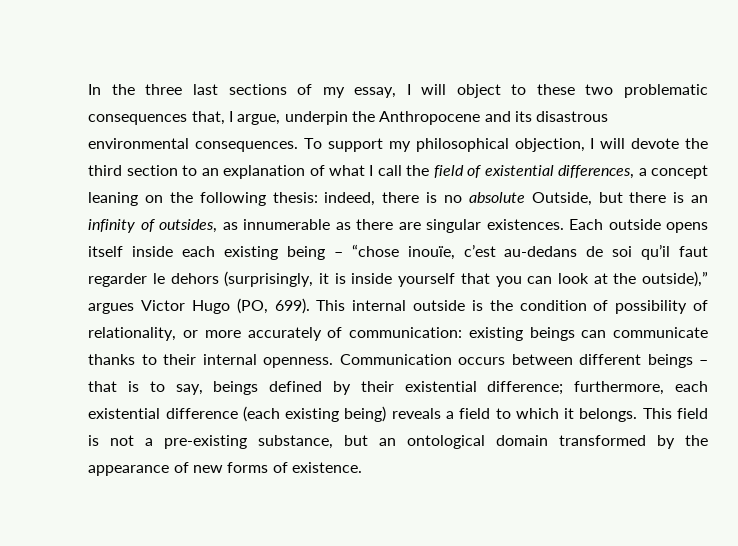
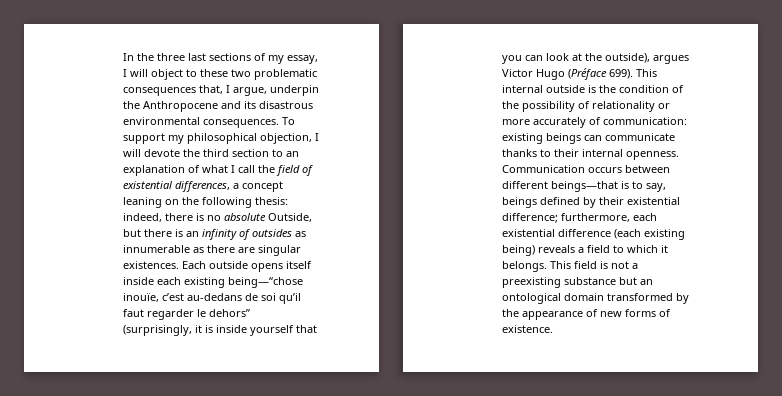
[159,219,218,233] outsides, -> [251,229,292,237] outsides
[286,244,399,260] being – “chose -> [227,277,303,288] being—“chose
[170,273,219,284] dehors -> [208,309,250,317] dehors”
[642,271,709,287] outside),” -> [604,53,650,63] outside),
[236,298,268,314] (PO, -> [567,68,607,80] (Préface
(609, 305) none -> [501,101,519,109] the
[88,327,177,341] relationality, -> [591,101,655,112] relationality
[647,354,708,368] [88,381,118,392] beings – that -> [550,181,618,192] beings—that
[164,435,334,449] pre-existing substance, -> [501,277,616,288] preexisting substance

